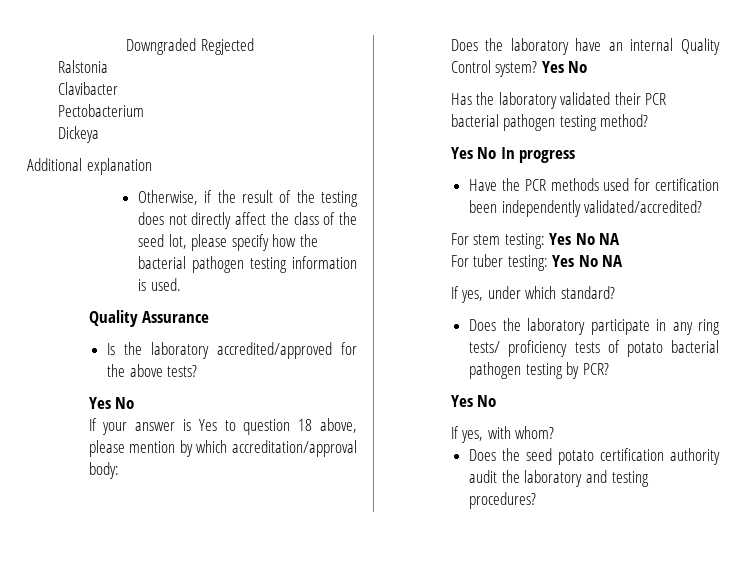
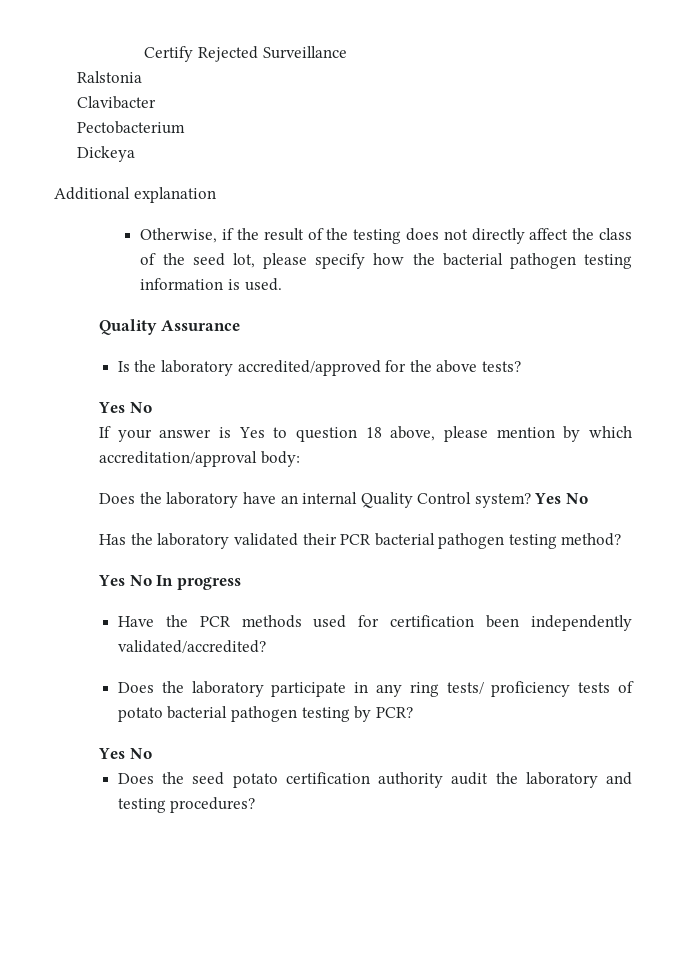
[126,38,254,55] Downgraded Regjected -> [144,46,347,62] Certify Rejected Surveillance
[450,233,621,249] [450,254,624,271] [450,286,615,303] // For stem testing: Yes No NA // For tuber testing: Yes No NA // If yes, under which standard? -> (266, 646) none
[450,426,555,443] // If yes, with whom? -> (152, 753) none

